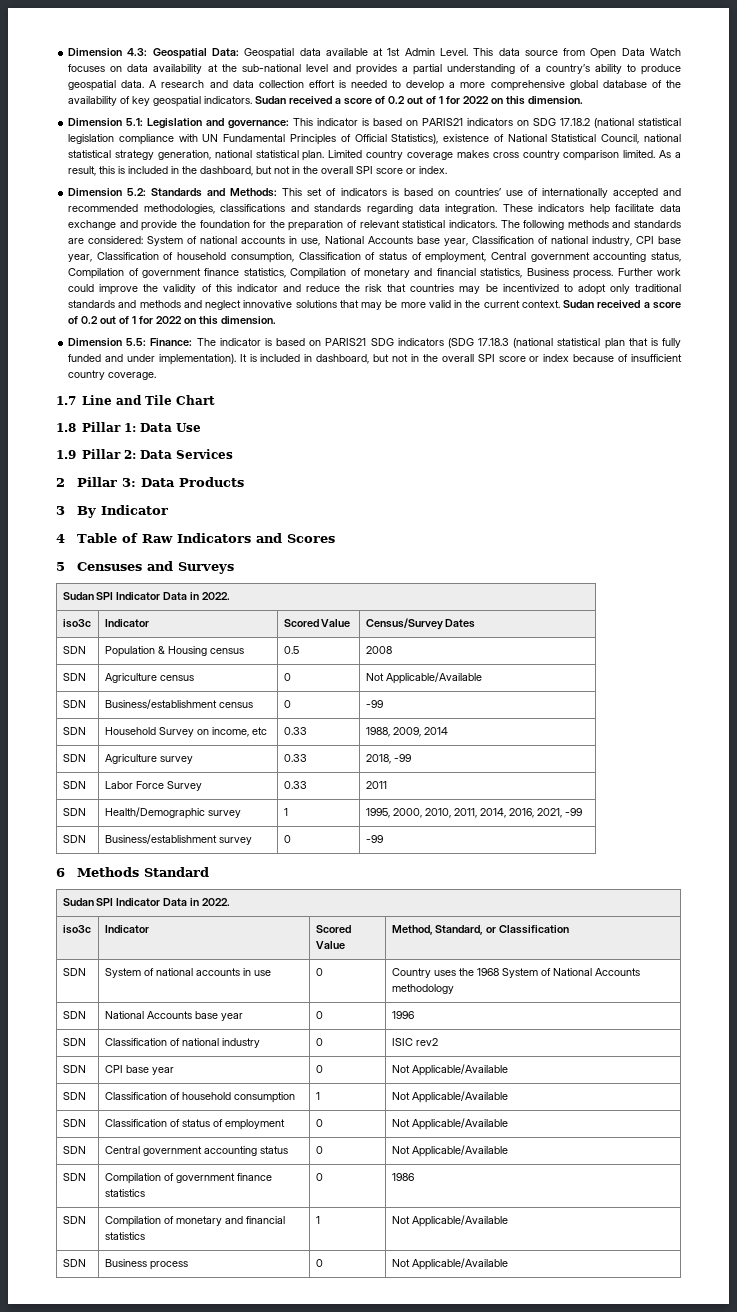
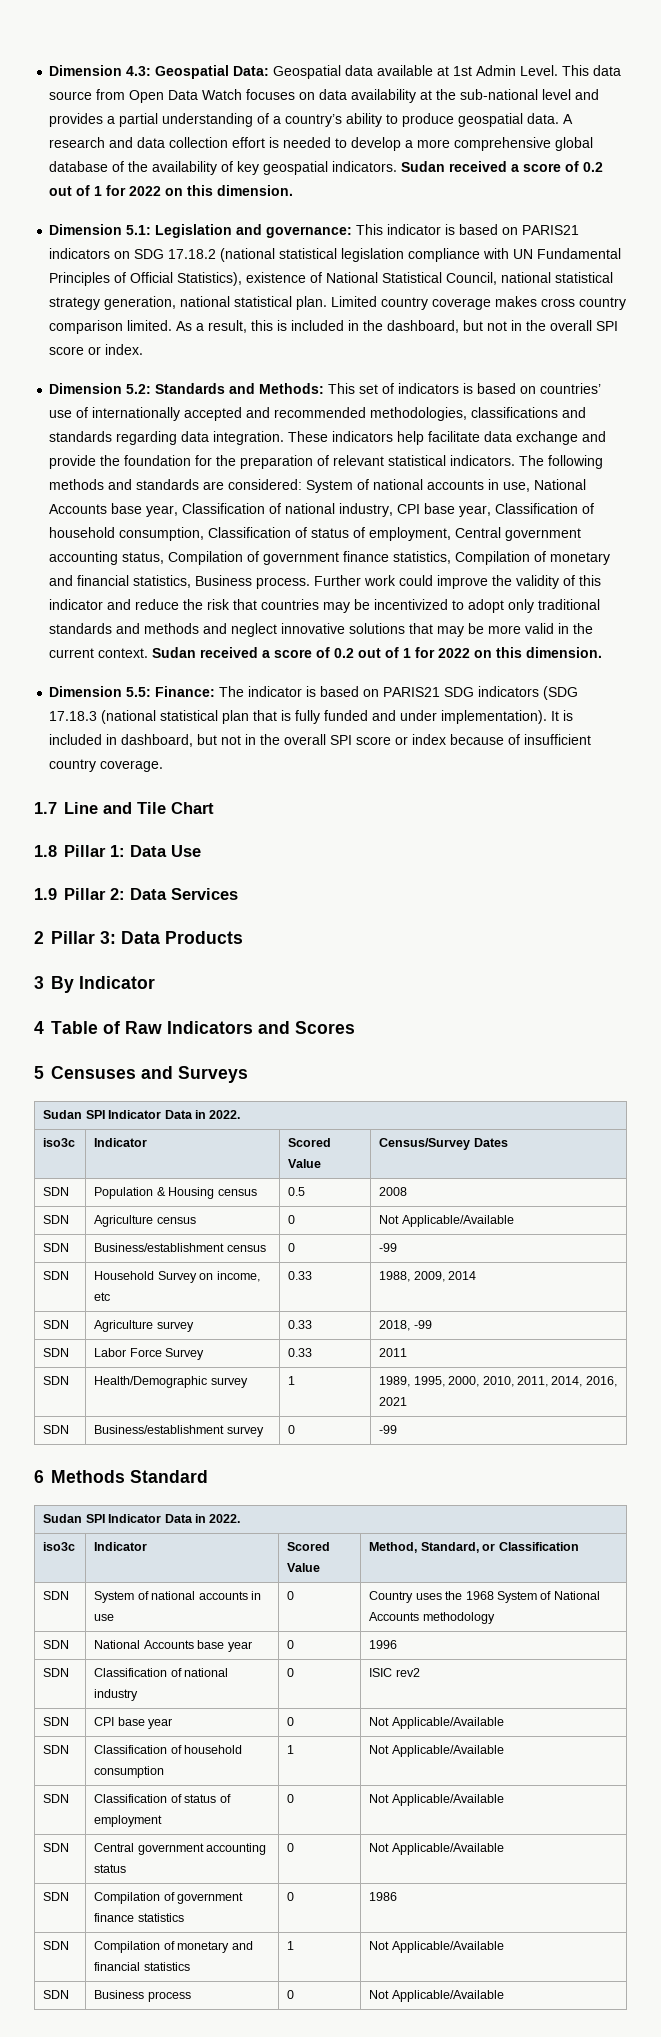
(288, 812) none -> [379,1376,411,1387] 1989,
[536,808,582,818] 2021, -99 -> [379,1397,408,1406] 2021

